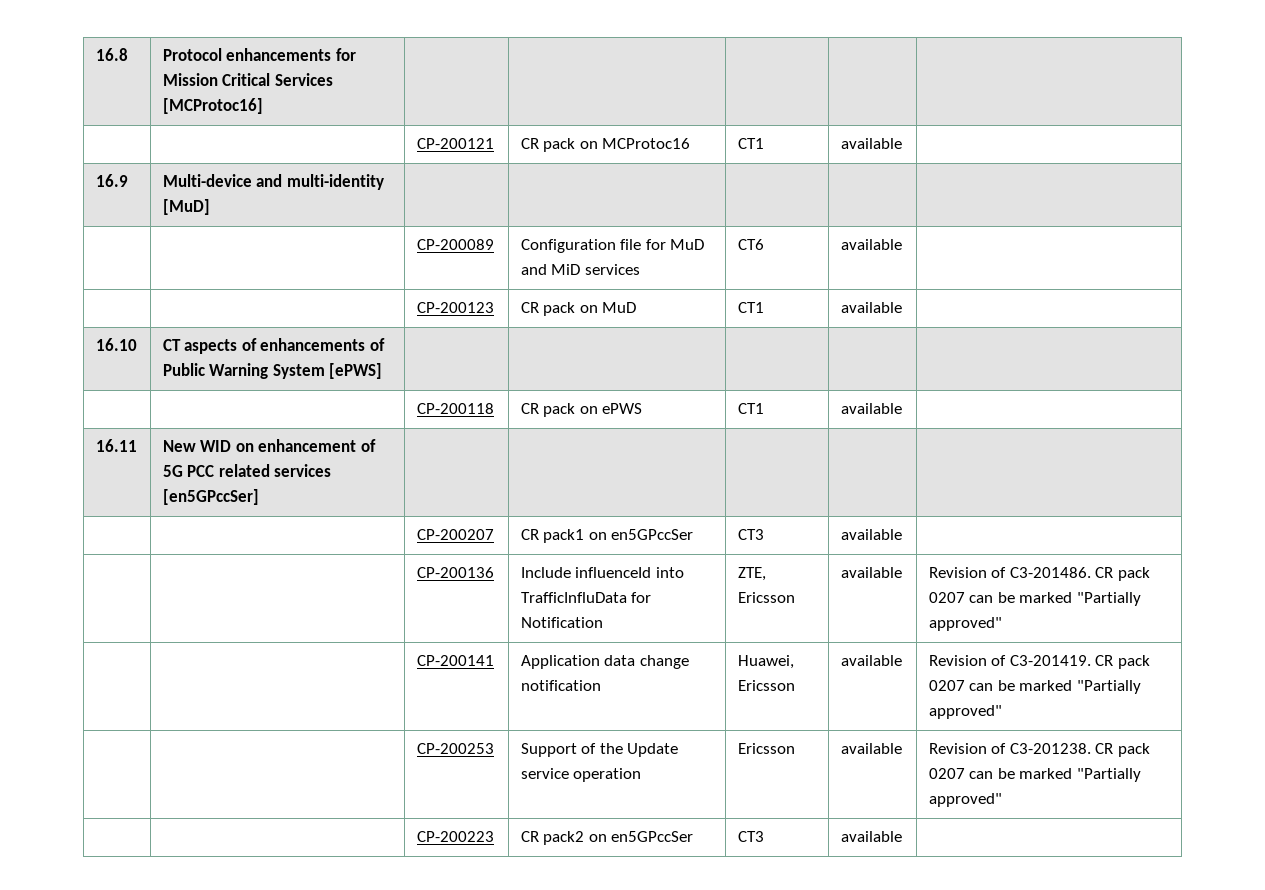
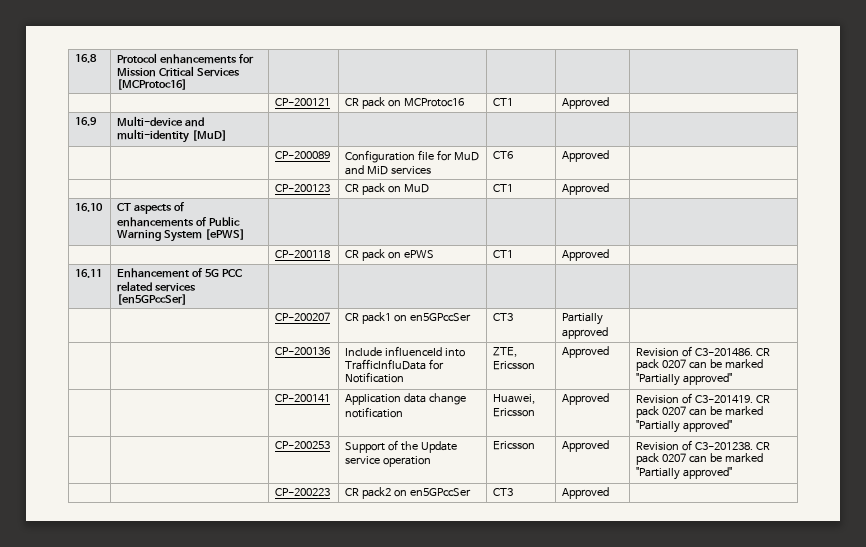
[840,138,902,149] available -> [562,97,610,109] Approved
[840,239,902,250] available -> [562,150,610,162] Approved
[840,302,902,313] available -> [562,183,610,195] Approved
[840,403,902,414] available -> [562,249,610,261] Approved
[162,439,357,452] New WID on enhancement -> [117,268,190,278] Enhancement
[840,529,902,540] available -> [562,313,604,325] [562,327,609,339] Partially approved
[840,567,902,578] available -> [562,346,610,358] Approved
[840,655,902,666] available -> [562,393,610,405] Approved
[840,743,902,754] available -> [562,440,610,452] Approved
[840,831,902,842] available -> [562,487,610,499] Approved

